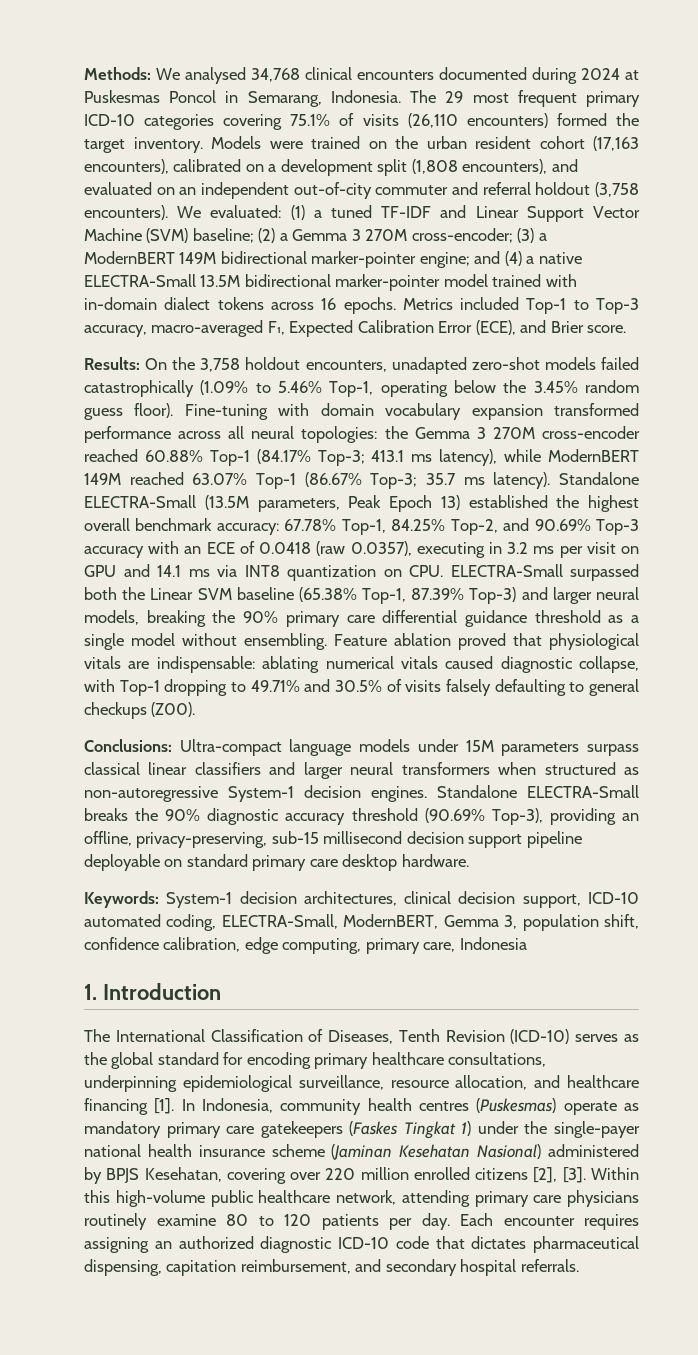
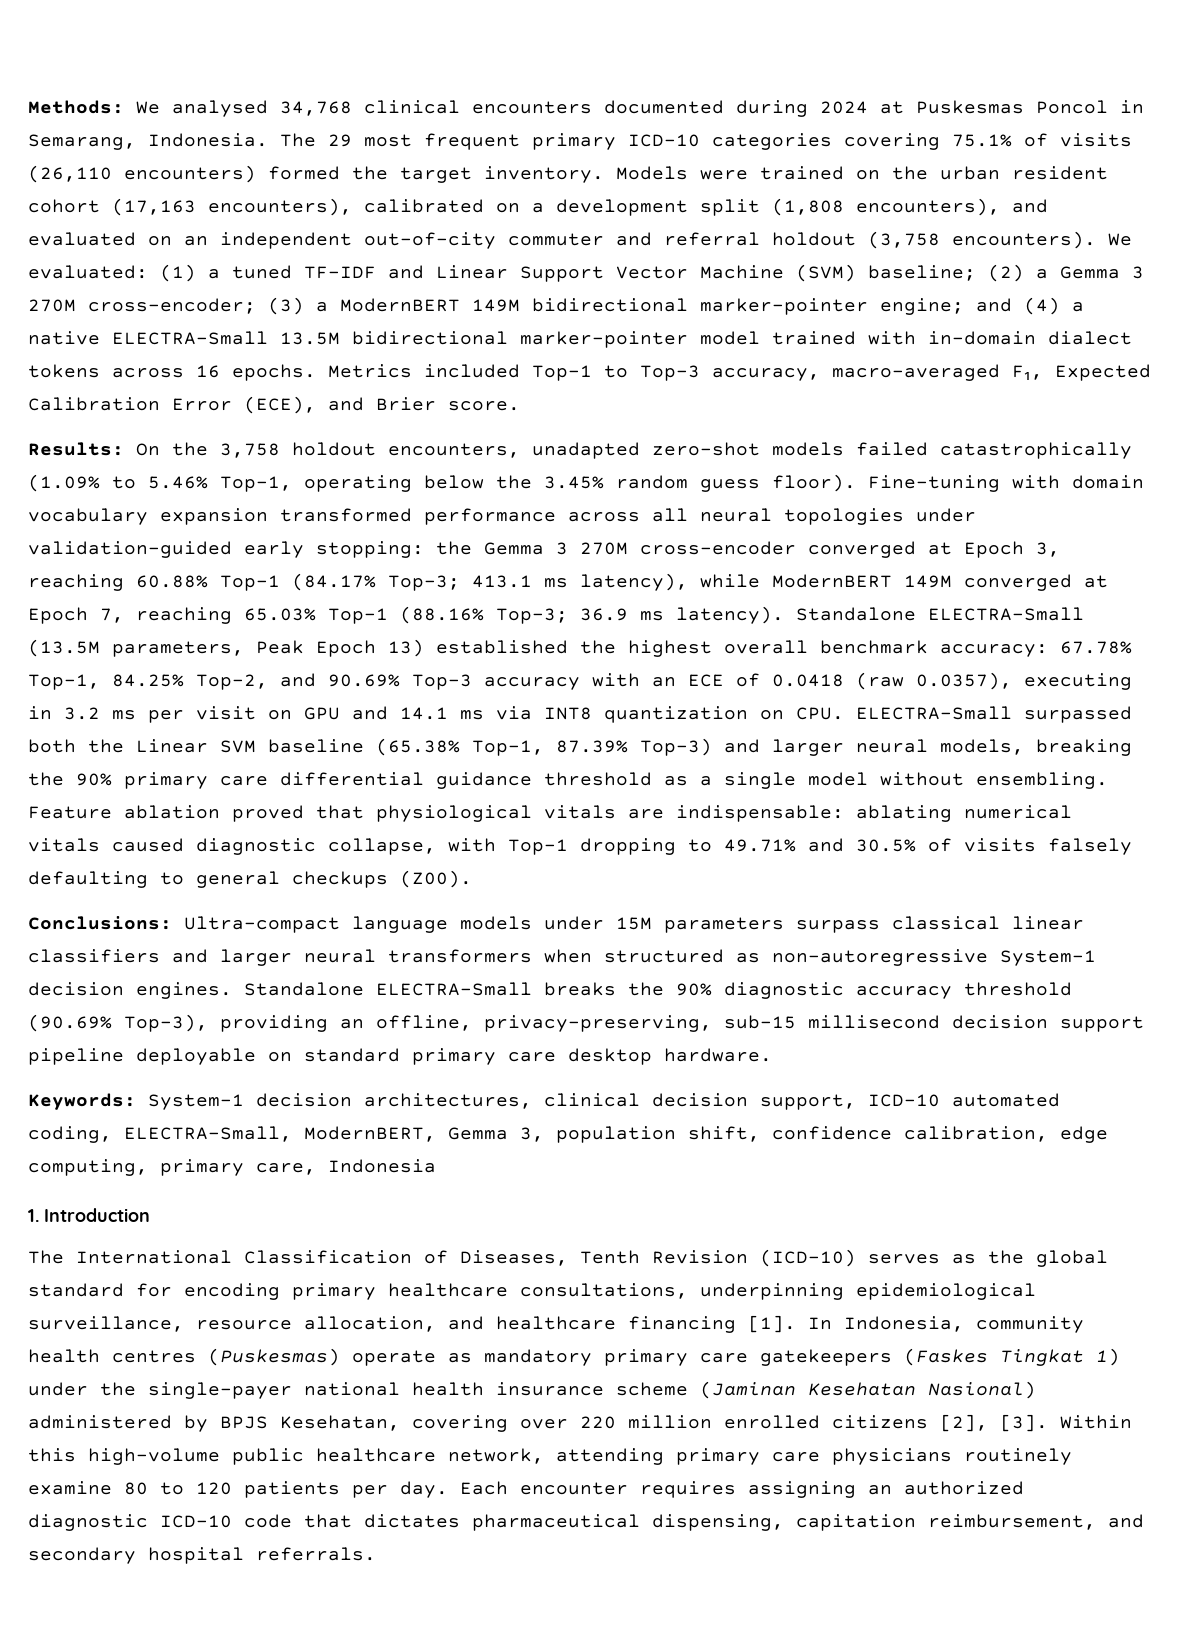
[301,426,378,443] topologies: -> [784,508,976,525] [28,541,424,558] topologies under validation-guided early stopping:
[84,449,138,462] reached -> [808,541,1060,558] [28,574,124,591] converged at Epoch 3, reaching
[129,472,456,489] reached 63.07% Top-1 (86.67% Top-3; 35.7 -> [964,574,1108,591] [28,606,628,624] converged at Epoch 7, reaching 65.03% Top-1 (88.16% Top-3; 36.9

